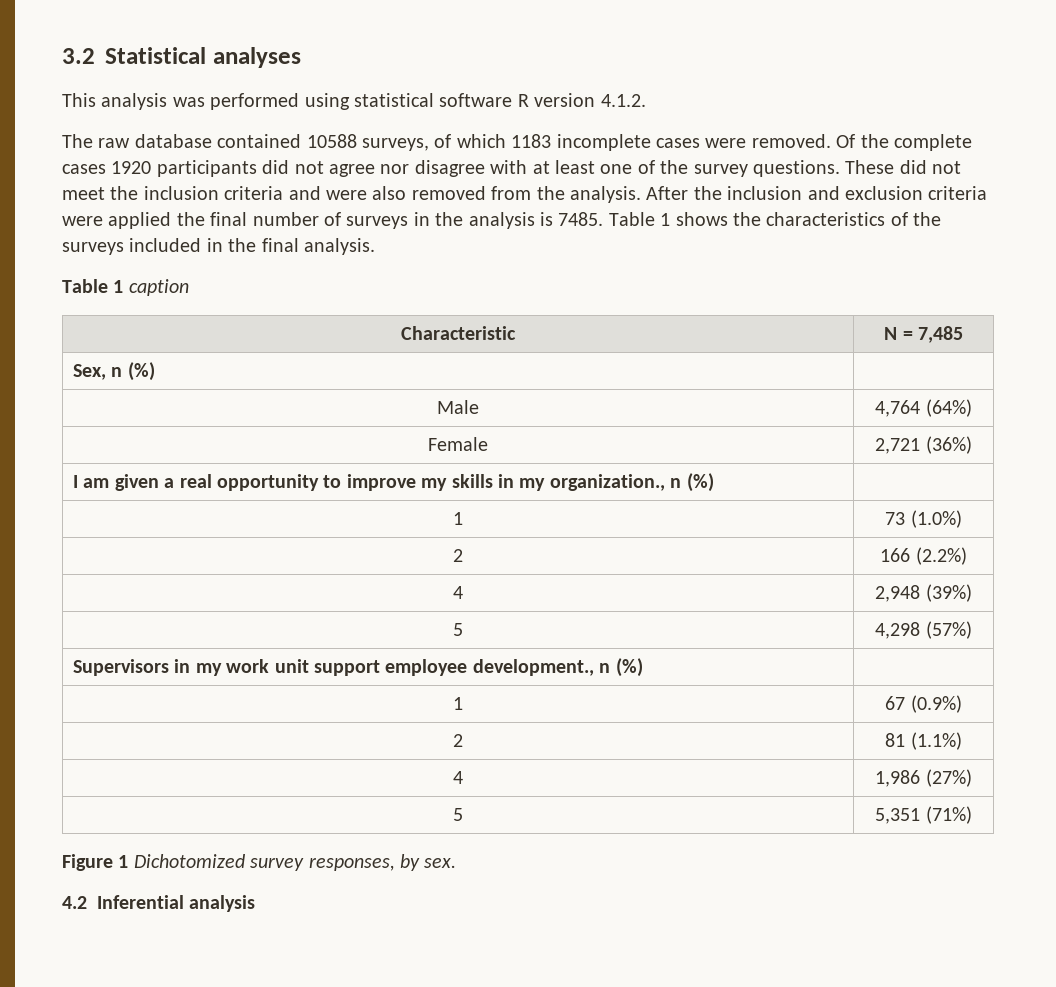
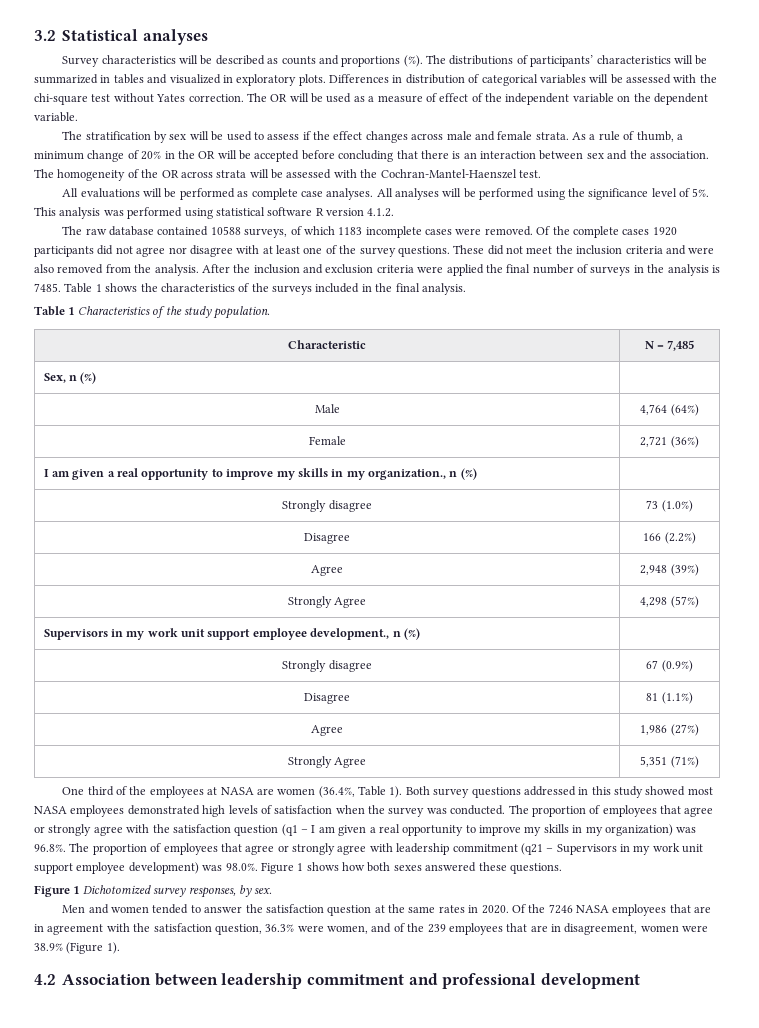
(301, 57) none -> [62,55,708,67] [34,74,717,86] [34,93,708,105] [34,112,78,122] [62,131,683,143] [34,150,709,162] [34,169,541,181] [62,188,710,200] Survey characteristics will be described as counts and proportions (%). The distributions of participants’ characteristics will be summarized in tables and visualized in exploratory plots. Differences in distribution of categorical variables will be assessed with the chi-square test without Yates correction. The OR will be used as a measure of effect of the independent variable on the dependent variable. // The stratification by sex will be used to assess if the effect changes across male and female strata. As a rule of thumb, a minimum change of 20% in the OR will be accepted before concluding that there is an interaction between sex and the association. The homogeneity of the OR across strata will be assessed with the Cochran-Mantel-Haenszel test. // All evaluations will be performed as complete case analyses. All analyses will be performed using the significance level of 5%.
[128,279,189,296] caption -> [77,306,271,319] Characteristics of the study population.
[453,512,463,525] 1 -> [282,500,372,512] Strongly disagree
[453,549,463,562] 2 -> [304,533,350,544] Disagree
[453,586,463,599] 4 -> [311,565,343,576] Agree
[453,623,463,636] 5 -> [287,596,367,608] Strongly Agree
[453,697,463,710] 1 -> [282,660,372,672] Strongly disagree
[453,734,463,747] 2 -> [304,693,350,704] Disagree
[453,771,463,784] 4 -> [311,725,343,736] Agree
[453,808,463,821] 5 -> [287,756,367,768] Strongly Agree
(972, 815) none -> [62,786,713,798] [34,805,714,817] [34,824,697,836] [34,843,704,855] [34,862,562,874] // One third of the employees at NASA are women (36.4%, Table 1). Both survey questions addressed in this study showed most NASA employees demonstrated high levels of satisfaction when the survey was conducted. The proportion of employees that agree or strongly agree with the satisfaction question (q1 – I am given a real opportunity to improve my skills in my organization) was 96.8%. The proportion of employees that agree or strongly agree with leadership commitment (q21 – Supervisors in my work unit support employee development) was 98.0%. Figure 1 shows how both sexes answered these questions.
[62,895,256,912] 4.2 Inferential analysis -> [62,904,712,916] [34,923,709,935] [34,942,120,954] [34,973,640,989] Men and women tended to answer the satisfaction question at the same rates in 2020. Of the 7246 NASA employees that are in agreement with the satisfaction question, 36.3% were women, and of the 239 employees that are in disagreement, women were 38.9% (Figure 1). // 4.2 Association between leadership commitment and professional development

